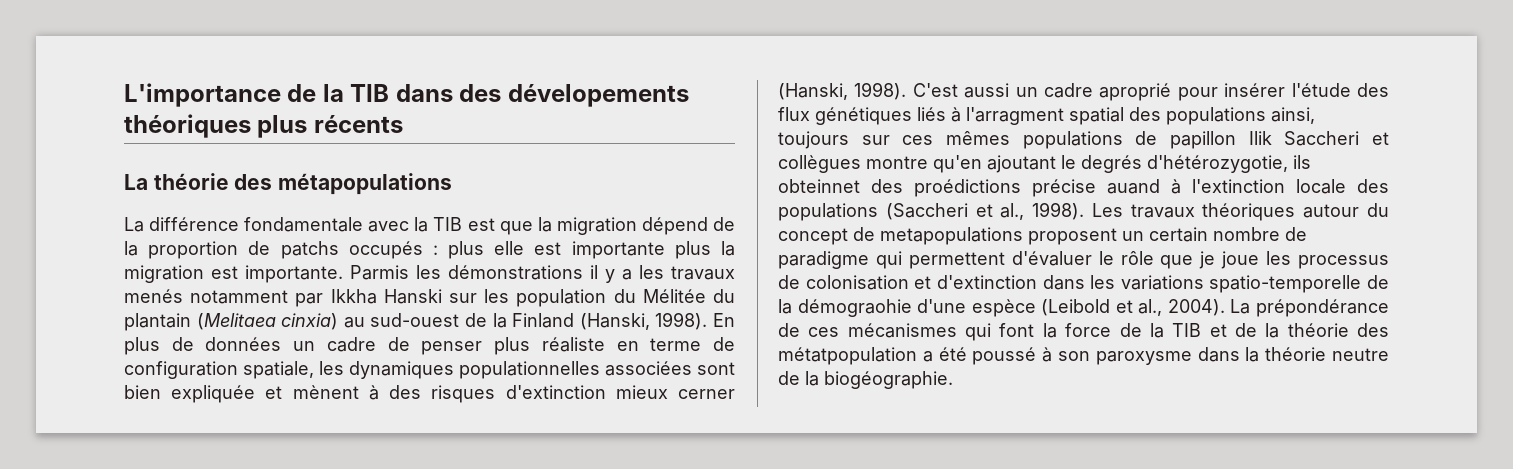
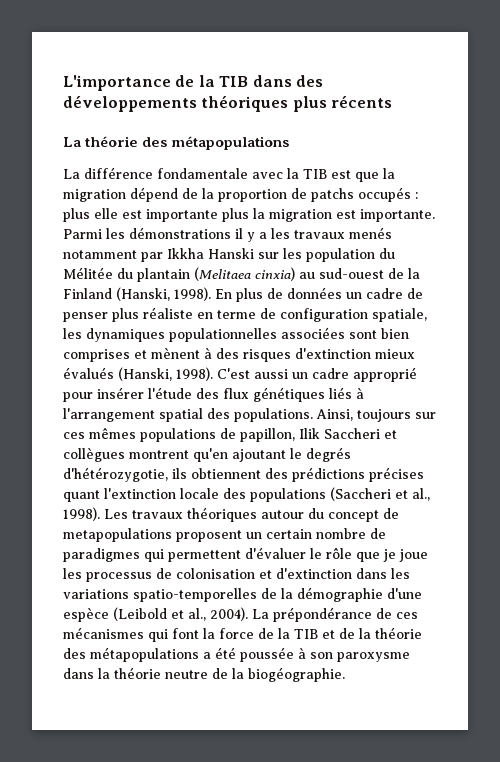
[507,84,689,107] dévelopements -> [63,95,197,112] développements
[350,265,409,280] Parmis -> [63,229,102,239] Parmi
[171,385,256,403] expliquée -> [63,349,130,362] comprises
[678,389,735,399] cerner -> [63,367,114,379] évalués
[1099,83,1172,101] aproprié -> [353,367,417,382] approprié
[966,107,1064,125] l'arragment -> [63,408,155,422] l'arrangement
[1166,107,1315,125] populations ainsi, -> [234,408,353,422] populations. Ainsi,
[1170,131,1236,149] papillon -> [240,428,295,442] papillon,
[866,156,928,169] montre -> [129,450,189,459] montrent
[778,179,1181,197] obteinnet des proédictions précise auand à -> [191,467,424,482] [63,490,100,502] obtiennent des prédictions précises quant
[778,251,869,269] paradigme -> [63,548,140,562] paradigmes
[1209,275,1389,293] [778,299,912,317] spatio-temporelle de la démograohie -> [133,587,383,602] spatio-temporelles de la démographie
[778,347,917,365] métatpopulation -> [90,647,199,662] métapopulations
[972,347,1037,365] poussé -> [240,647,294,662] poussée

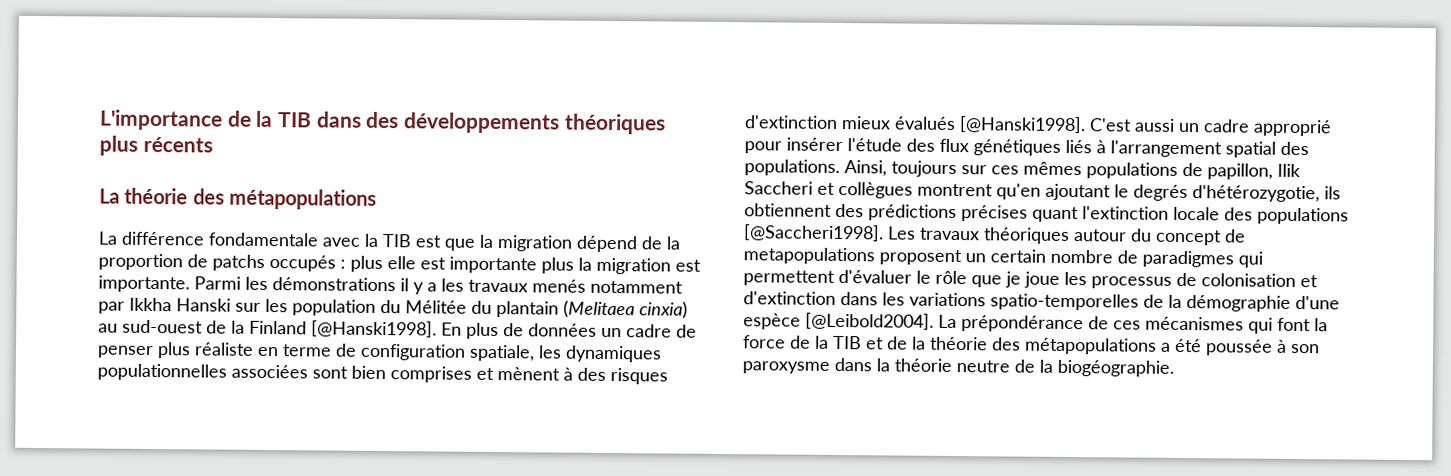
[116,287,211,301] (Hanski, 1998). -> [311,320,437,338] [@Hanski1998].
[118,367,213,381] (Hanski, 1998). -> [959,116,1086,134] [@Hanski1998].
[330,487,430,501] [63,507,100,521] (Saccheri et al., 1998). -> [743,224,884,242] [@Saccheri1998].
[113,607,248,621] (Leibold et al., 2004). -> [805,312,934,330] [@Leibold2004].

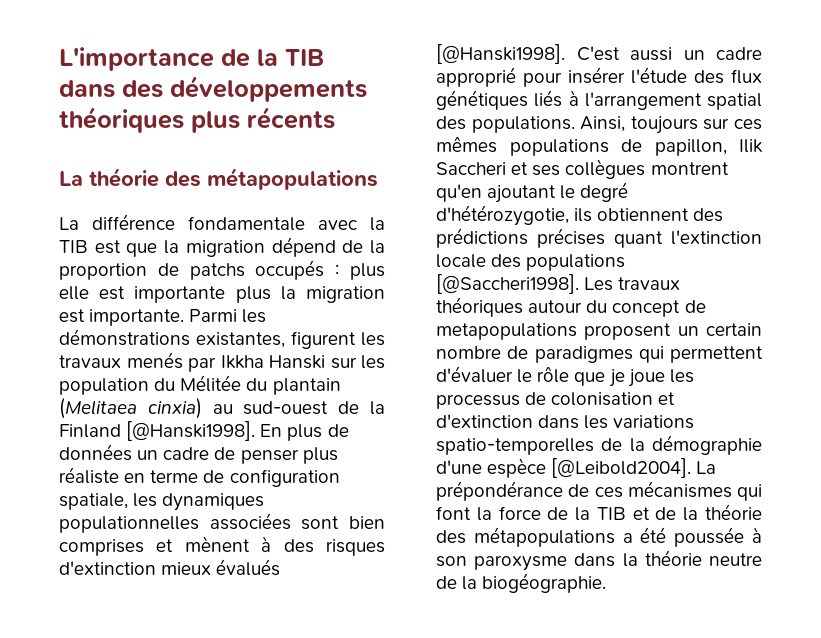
[400,278,437,295] il y a -> [196,331,356,349] existantes, figurent
[590,280,683,294] notamment -> (183, 360) none
(835, 188) none -> [532,165,561,176] ses
[1133,184,1188,202] degrés -> [580,182,629,202] degré

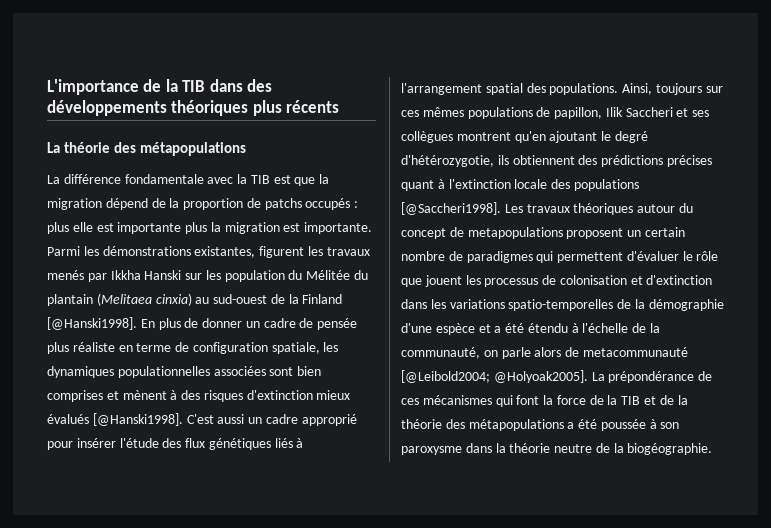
[59,444,132,461] données -> [202,318,243,328] donner
[240,449,299,464] penser -> [317,318,358,330] pensée
(663, 239) none -> [437,179,445,189] à
[608,369,665,387] je joue -> [424,275,462,287] jouent
[551,458,692,478] [@Leibold2004]. -> [478,323,661,333] [401,347,688,359] [401,370,588,383] et a été étendu à l'échelle de la communauté, on parle alors de metacommunauté [@Leibold2004; @Holyoak2005].

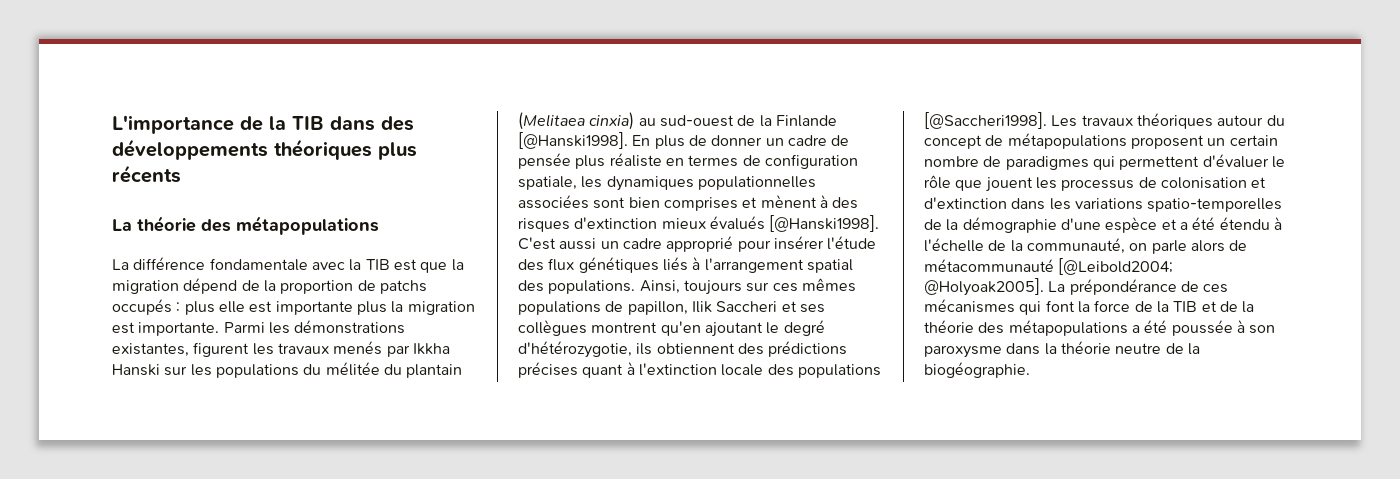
[224,270,351,282] population du Mélitée -> [215,362,380,378] populations du mélitée
[302,294,343,304] Finland -> [775,115,837,127] Finlande
[136,343,172,352] terme -> [688,155,739,167] termes
[467,227,563,239] metapopulations -> [1007,133,1127,149] métapopulations
[582,347,688,357] metacommunauté -> [924,259,1054,272] métacommunauté

